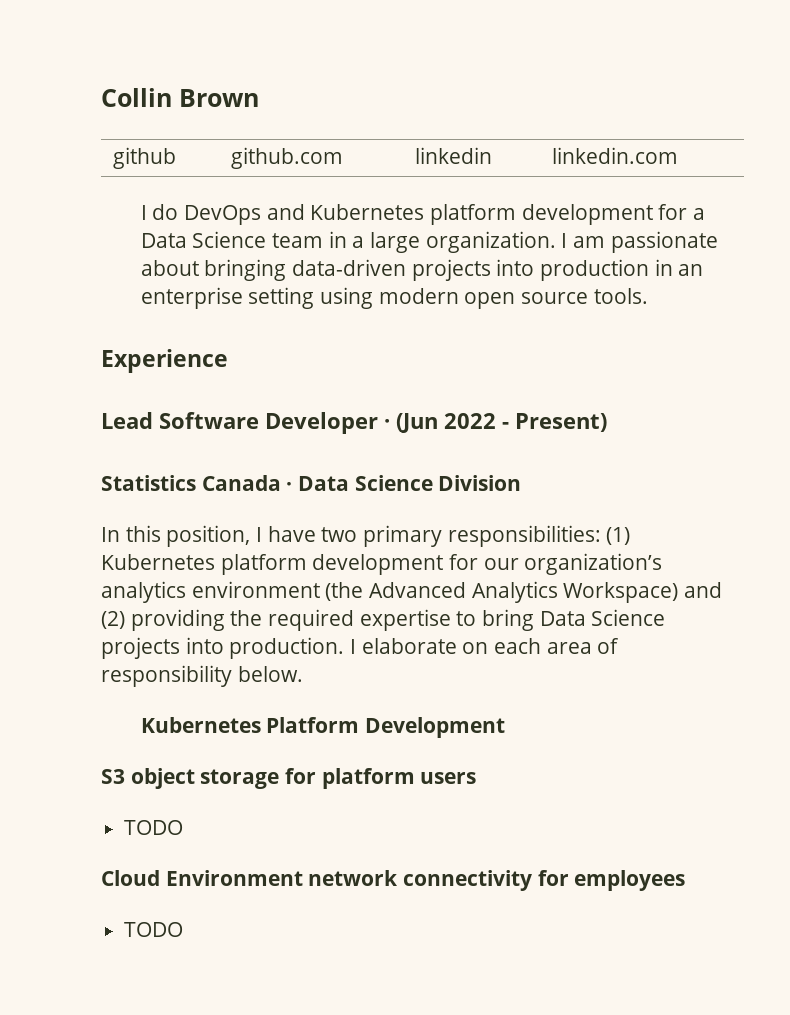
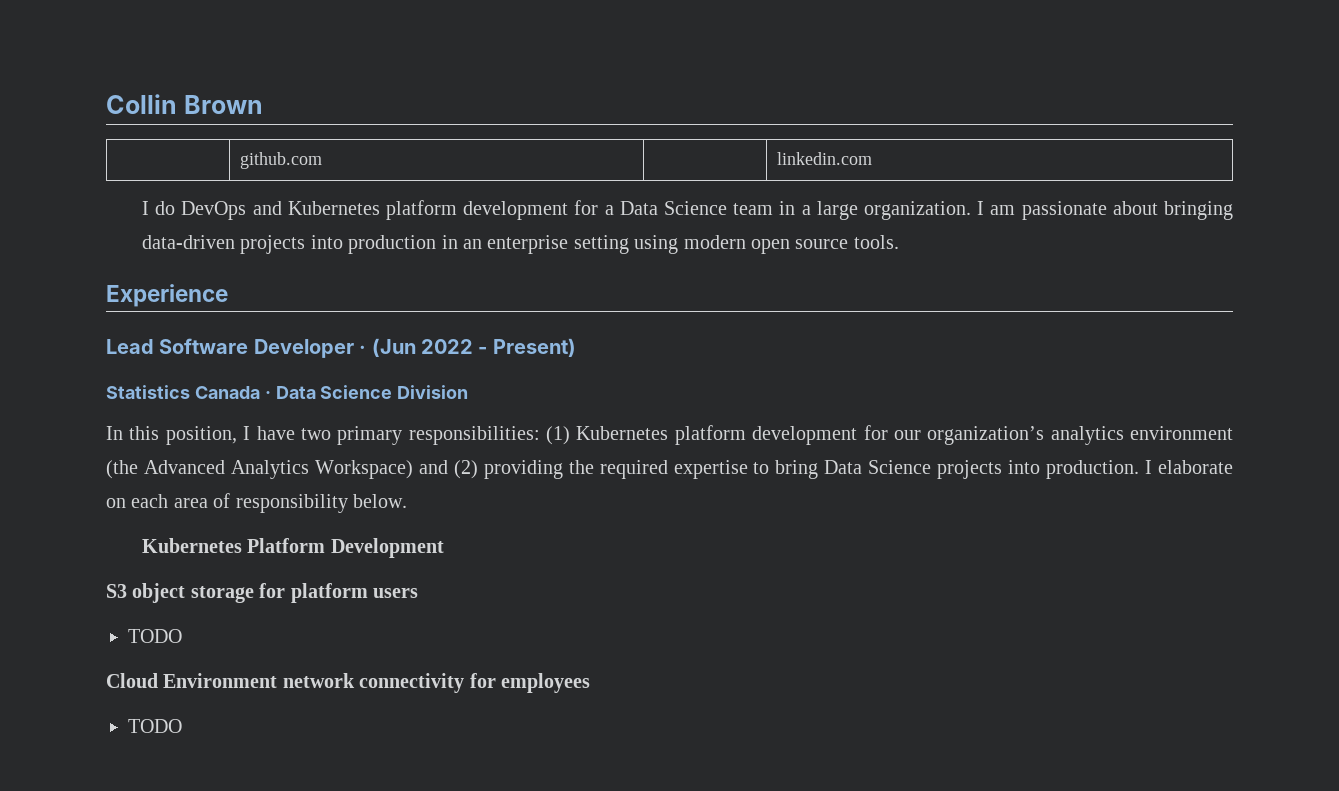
[112,147,176,169] github -> (263, 104) none
[414,147,492,164] linkedin -> (322, 160) none

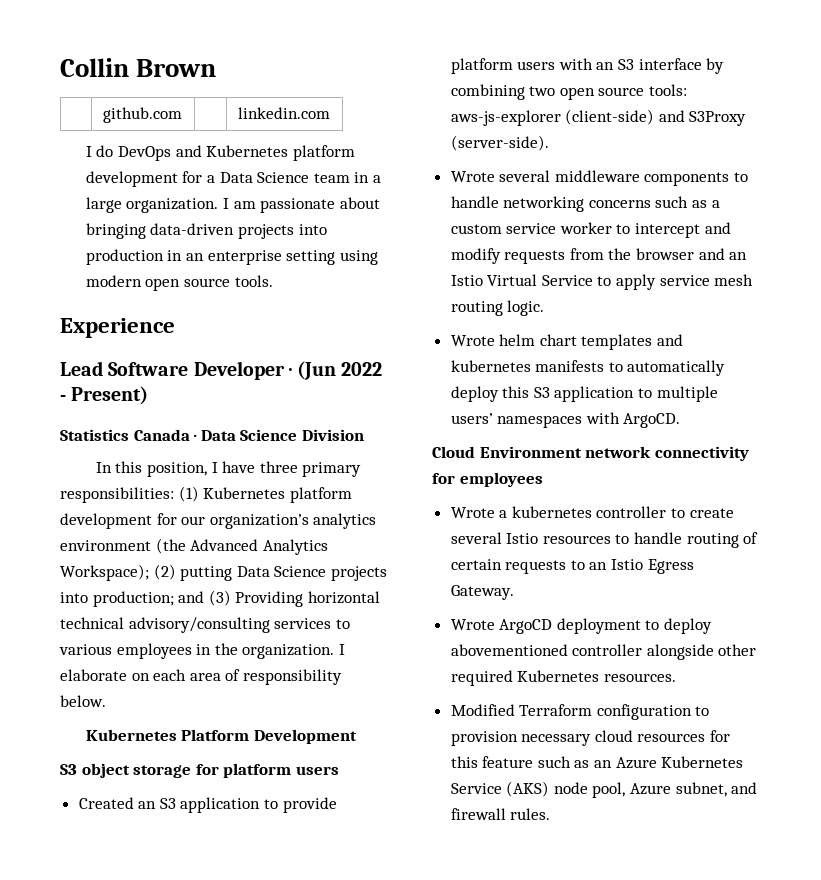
[300,428,331,440] two -> [259,461,298,473] three
[314,460,1140,479] Workspace) and (2) providing the required expertise to bring Data Science projects into production. -> [60,564,387,581] [60,590,380,607] [60,617,350,633] [59,643,335,659] Workspace); (2) putting Data Science projects into production; and (3) Providing horizontal technical advisory/consulting services to various employees in the organization.
[128,629,182,643] TODO -> [78,797,337,813] [450,58,725,74] [450,84,688,100] [450,109,747,126] [450,135,549,151] [450,170,749,186] [450,196,720,212] [450,222,731,238] [450,248,748,264] [450,274,754,290] [450,300,545,316] [450,334,684,350] [450,360,726,376] [450,386,718,402] [450,412,681,428] Created an S3 application to provide platform users with an S3 interface by combining two open source tools: aws-js-explorer (client-side) and S3Proxy (server-side). // Wrote several middleware components to handle networking concerns such as a custom service worker to intercept and modify requests from the browser and an Istio Virtual Service to apply service mesh routing logic. // Wrote helm chart templates and kubernetes manifests to automatically deploy this S3 application to multiple users’ namespaces with ArgoCD.
[128,719,182,733] TODO -> [450,506,734,518] [450,532,759,548] [450,559,694,574] [450,585,514,600] [450,618,713,634] [450,644,757,660] [450,670,676,686] [450,704,710,720] [450,730,731,746] [450,756,744,769] [450,781,758,798] [450,808,551,820] Wrote a kubernetes controller to create several Istio resources to handle routing of certain requests to an Istio Egress Gateway. // Wrote ArgoCD deployment to deploy abovementioned controller alongside other required Kubernetes resources. // Modified Terraform configuration to provision necessary cloud resources for this feature such as an Azure Kubernetes Service (AKS) node pool, Azure subnet, and firewall rules.

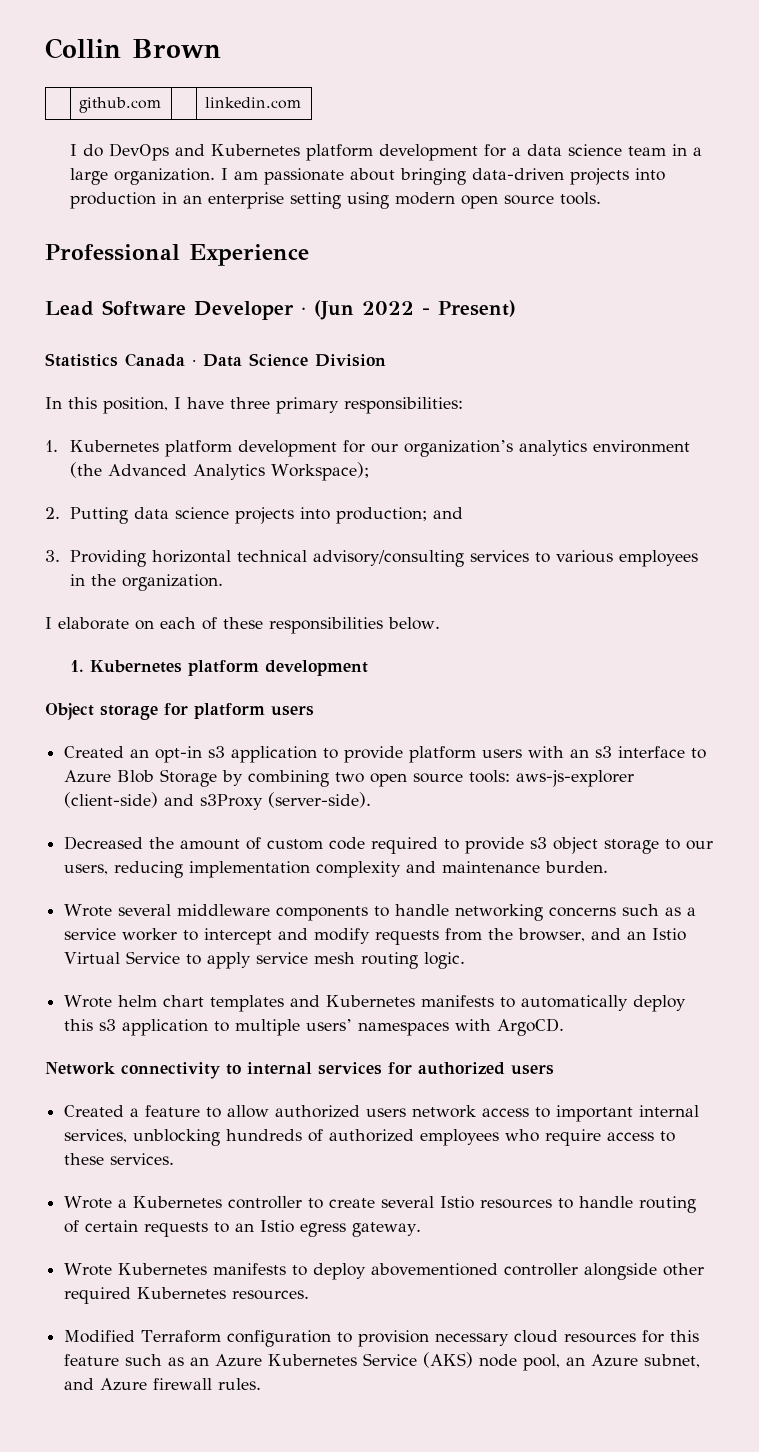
[219,172,310,183] Data Science -> [526,144,622,156] data science
(273, 281) none -> [45,244,180,261] Professional
[178,486,199,502] (1) -> [45,440,58,452] // 1.
[153,564,327,581] (2) putting Data Science -> [45,507,229,524] // 2. Putting data science
[208,590,231,606] (3) -> [45,550,60,562] // 3.
(335, 651) none -> (223, 582) //
[189,669,342,685] [60,695,106,707] [85,729,357,744] [60,763,130,778] area of responsibility below. // Kubernetes Platform Development // S3 object -> [202,617,440,634] [69,660,368,676] [45,703,94,720] of these responsibilities below. // 1. Kubernetes platform development // Object
[159,798,176,809] S3 -> [155,746,226,763] opt-in s3
[618,58,702,70] S3 interface -> [595,746,707,759] [64,769,218,787] s3 interface to Azure Blob Storage
[689,111,747,126] S3Proxy -> [200,794,264,810] s3Proxy
(549, 143) none -> [64,836,714,854] [64,861,609,878] // Decreased the amount of custom code required to provide s3 object storage to our users, reducing implementation complexity and maintenance burden.
[450,224,502,234] custom -> (697, 911) none
[636,248,695,260] browser -> [518,928,586,942] browser,
[450,360,531,372] kubernetes -> [326,995,416,1007] Kubernetes
[533,387,550,398] S3 -> [99,1019,117,1031] s3
[432,446,749,461] [432,472,543,487] Cloud Environment network connectivity for employees -> [45,1062,554,1079] [64,1105,700,1122] [64,1129,676,1146] [64,1153,175,1165] Network connectivity to internal services for authorized users // Created a feature to allow authorized users network access to important internal services, unblocking hundreds of authorized employees who require access to these services.
[511,506,592,518] kubernetes -> [133,1196,223,1208] Kubernetes
[647,559,694,574] [450,585,514,600] [450,618,641,634] Egress Gateway. // Wrote ArgoCD deployment -> [300,1222,422,1237] [64,1263,287,1276] egress gateway. // Wrote Kubernetes manifests
(626, 790) none -> [566,1357,586,1366] an
(758, 788) none -> [100,1378,148,1391] Azure

